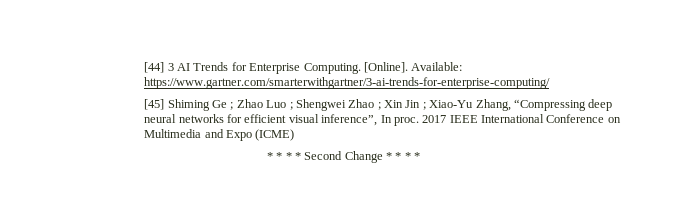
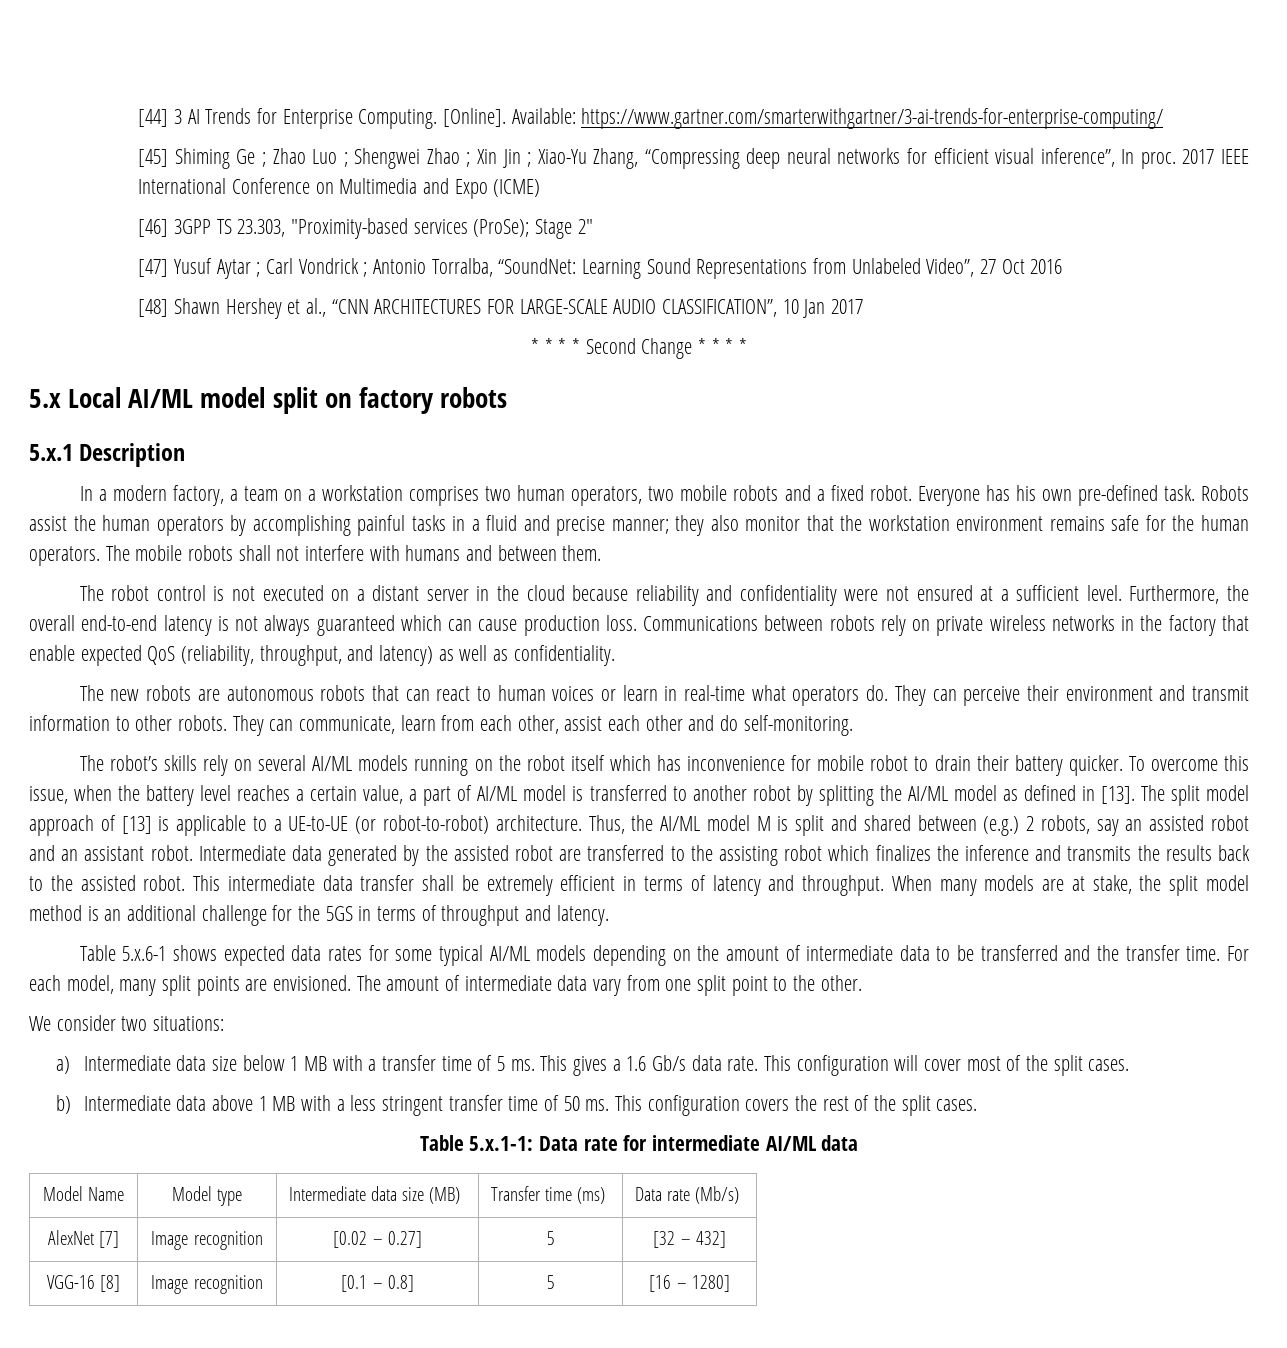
(295, 135) none -> [138,218,593,239] [138,258,1063,279] [138,298,863,319] // [46] 3GPP TS 23.303, "Proximity-based services (ProSe); Stage 2" // [47] Yusuf Aytar ; Carl Vondrick ; Antonio Torralba, “SoundNet: Learning Sound Representations from Unlabeled Video”, 27 Oct 2016 // [48] Shawn Hershey et al., “CNN ARCHITECTURES FOR LARGE-SCALE AUDIO CLASSIFICATION”, 10 Jan 2017
(421, 156) none -> [29,387,508,414] [29,443,186,467] [79,485,1249,506] [29,515,1249,536] [29,545,602,566] [79,585,1249,606] [29,615,1249,636] [29,645,615,666] [79,685,1250,706] [29,715,853,736] [79,755,1249,776] [29,785,1249,806] [29,815,1250,836] [29,845,1251,866] [29,875,1249,896] [29,905,609,926] [79,945,1249,966] [29,975,862,996] [29,1015,225,1031] [56,1055,1130,1076] [56,1095,978,1116] [419,1135,859,1151] [42,1186,125,1201] [171,1186,243,1206] [288,1186,461,1204] [490,1186,605,1204] [634,1186,739,1204] [47,1230,120,1248] [151,1231,263,1250] [333,1231,422,1248] [546,1231,555,1245] [653,1231,726,1248] [46,1275,121,1292] [151,1275,263,1294] [341,1275,414,1292] [546,1275,555,1289] [649,1275,730,1292] // 5.x Local AI/ML model split on factory robots // 5.x.1 Description // In a modern factory, a team on a workstation comprises two human operators, two mobile robots and a fixed robot. Everyone has his own pre-defined task. Robots assist the human operators by accomplishing painful tasks in a fluid and precise manner; they also monitor that the workstation environment remains safe for the human operators. The mobile robots shall not interfere with humans and between them. // The robot control is not executed on a distant server in the cloud because reliability and confidentiality were not ensured at a sufficient level. Furthermore, the overall end-to-end latency is not always guaranteed which can cause production loss. Communications between robots rely on private wireless networks in the factory that enable expected QoS (reliability, throughput, and latency) as well as confidentiality. // The new robots are autonomous robots that can react to human voices or learn in real-time what operators do. They can perceive their environment and transmit information to other robots. They can communicate, learn from each other, assist each other and do self-monitoring. // The robot’s skills rely on several AI/ML models running on the robot itself which has inconvenience for mobile robot to drain their battery quicker. To overcome this issue, when the battery level reaches a certain value, a part of AI/ML model is transferred to another robot by splitting the AI/ML model as defined in [13]. The split model approach of [13] is applicable to a UE-to-UE (or robot-to-robot) architecture. Thus, the AI/ML model M is split and shared between (e.g.) 2 robots, say an assisted robot and an assistant robot. Intermediate data generated by the assisted robot are transferred to the assisting robot which finalizes the inference and transmits the results back to the assisted robot. This intermediate data transfer shall be extremely efficient in terms of latency and throughput. When many models are at stake, the split model method is an additional challenge for the 5GS in terms of throughput and latency. // Table 5.x.6-1 shows expected data rates for some typical AI/ML models depending on the amount of intermediate data to be transferred and the transfer time. For each model, many split points are envisioned. The amount of intermediate data vary from one split point to the other. // We consider two situations: // a) Intermediate data size below 1 MB with a transfer time of 5 ms. This gives a 1.6 Gb/s data rate. This configuration will cover most of the split cases. // b) Intermediate data above 1 MB with a less stringent transfer time of 50 ms. This configuration covers the rest of the split cases. // Table 5.x.1-1: Data rate for intermediate AI/ML data // Model Name | Model type | Intermediate data size (MB) | Transfer time (ms) | Data rate (Mb/s) // AlexNet [7] | Image recognition | [0.02 – 0.27] | 5 | [32 – 432] // VGG-16 [8] | Image recognition | [0.1 – 0.8] | 5 | [16 – 1280]

